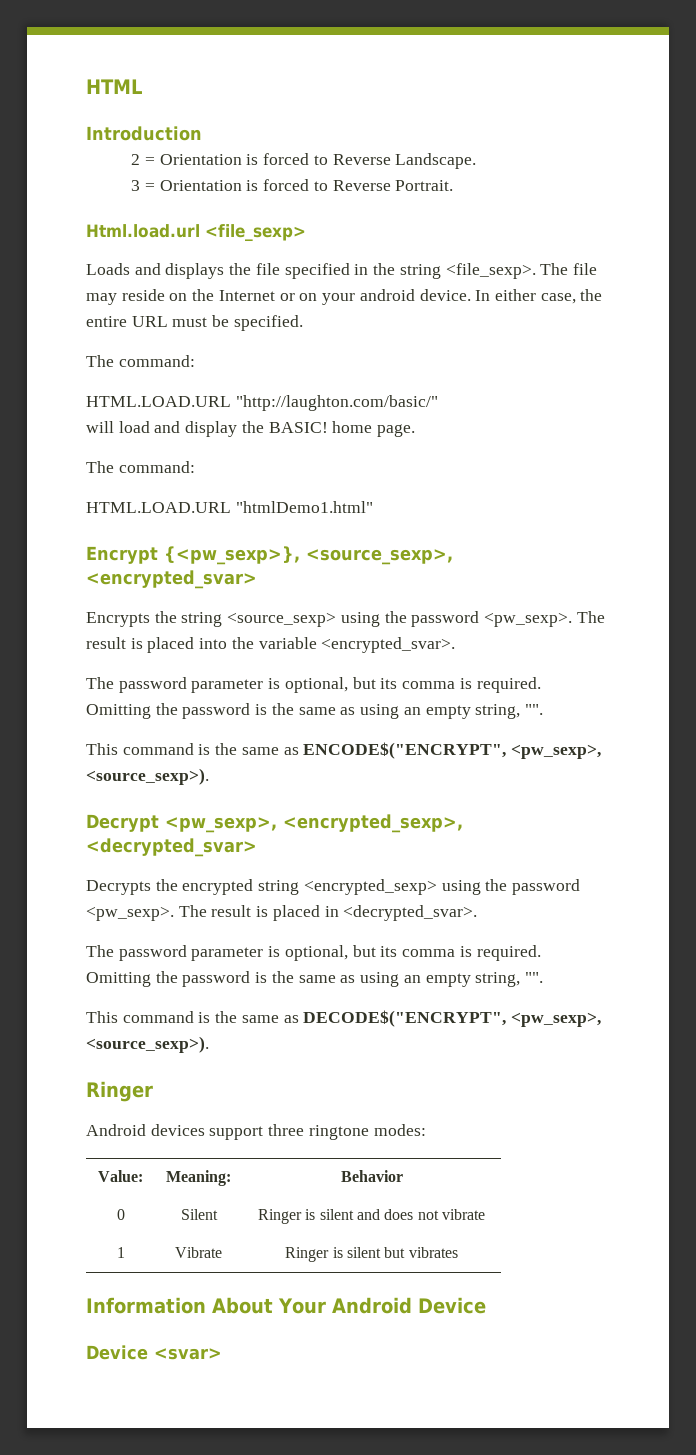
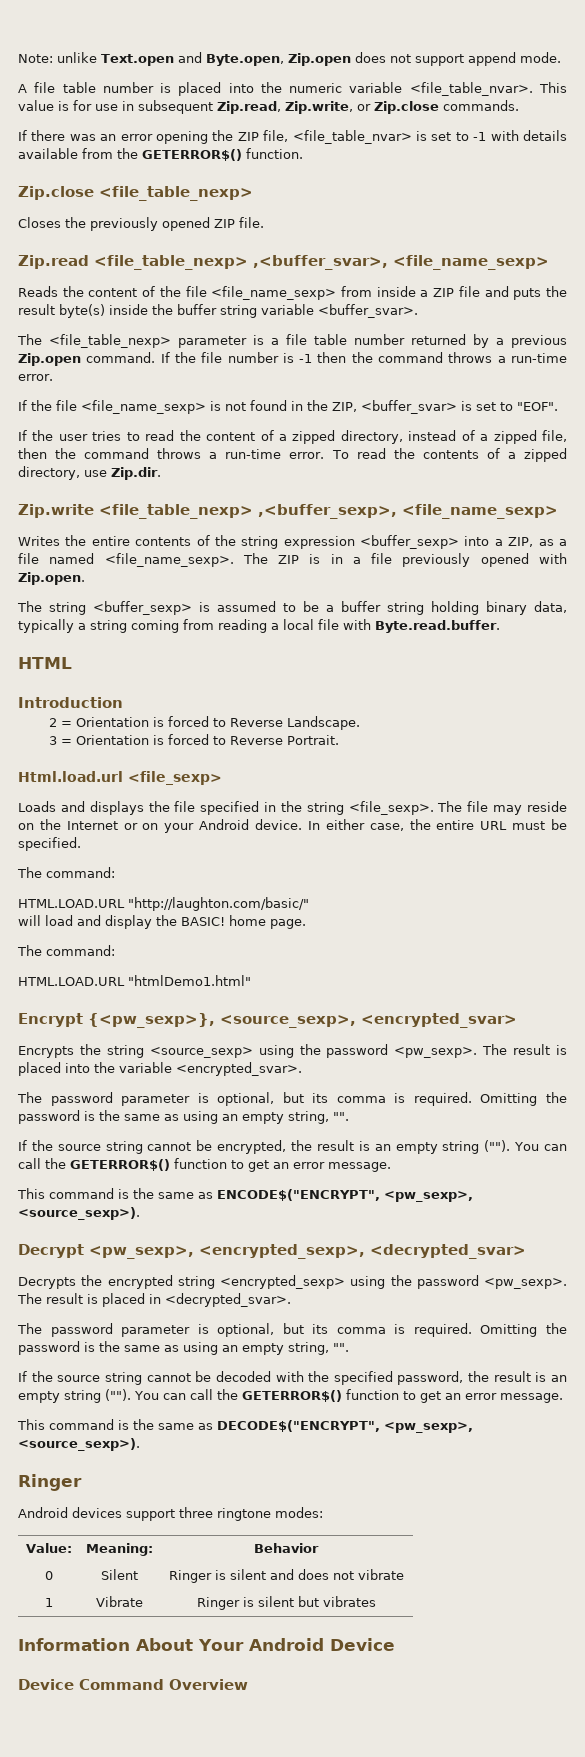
(86, 86) none -> [18,52,561,66] [18,82,567,96] [18,100,519,114] [18,130,567,144] [18,148,303,161] [18,186,253,201] [18,217,264,231] [18,255,549,270] [18,286,568,300] [18,304,418,318] [17,334,567,348] [18,352,568,366] [18,374,53,381] [18,400,558,414] [18,430,567,444] [18,448,567,462] [18,466,161,480] [18,504,558,519] [18,535,567,549] [18,553,567,567] [18,572,85,585] [17,601,567,615] [18,619,500,633] Note: unlike Text.open and Byte.open, Zip.open does not support append mode. // A file table number is placed into the numeric variable <file_table_nvar>. This value is for use in subsequent Zip.read, Zip.write, or Zip.close commands. // If there was an error opening the ZIP file, <file_table_nvar> is set to -1 with details available from the GETERROR$() function. // Zip.close <file_table_nexp> // Closes the previously opened ZIP file. // Zip.read <file_table_nexp> ,<buffer_svar>, <file_name_sexp> // Reads the content of the file <file_name_sexp> from inside a ZIP file and puts the result byte(s) inside the buffer string variable <buffer_svar>. // The <file_table_nexp> parameter is a file table number returned by a previous Zip.open command. If the file number is -1 then the command throws a run-time error. // If the file <file_name_sexp> is not found in the ZIP, <buffer_svar> is set to "EOF". // If the user tries to read the content of a zipped directory, instead of a zipped file, then the command throws a run-time error. To read the contents of a zipped directory, use Zip.dir. // Zip.write <file_table_nexp> ,<buffer_sexp>, <file_name_sexp> // Writes the entire contents of the string expression <buffer_sexp> into a ZIP, as a file named <file_name_sexp>. The ZIP is in a file previously opened with Zip.open. // The string <buffer_sexp> is assumed to be a buffer string holding binary data, typically a string coming from reading a local file with Byte.read.buffer. //
[359,289,415,301] android -> [199,819,250,830] Android
(543, 709) none -> [18,1140,567,1154] [18,1158,391,1172] // If the source string cannot be encrypted, the result is an empty string (""). You can call the GETERROR$() function to get an error message.
(543, 977) none -> [18,1371,567,1385] [18,1389,563,1403] // If the source string cannot be decoded with the specified password, the result is an empty string (""). You can call the GETERROR$() function to get an error message.
[154,1348,222,1360] <svar> -> [79,1679,248,1690] Command Overview

